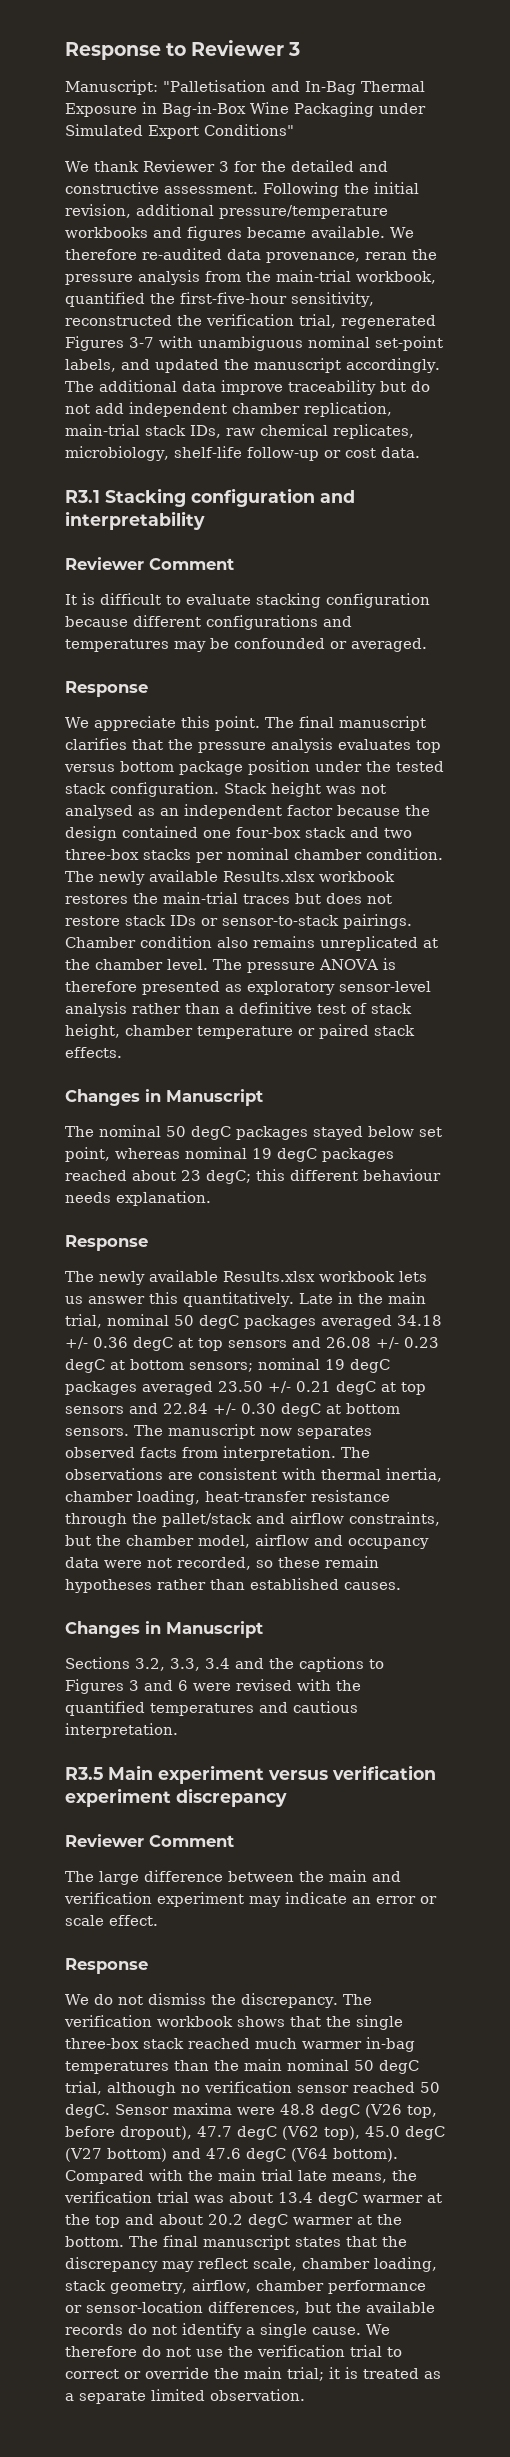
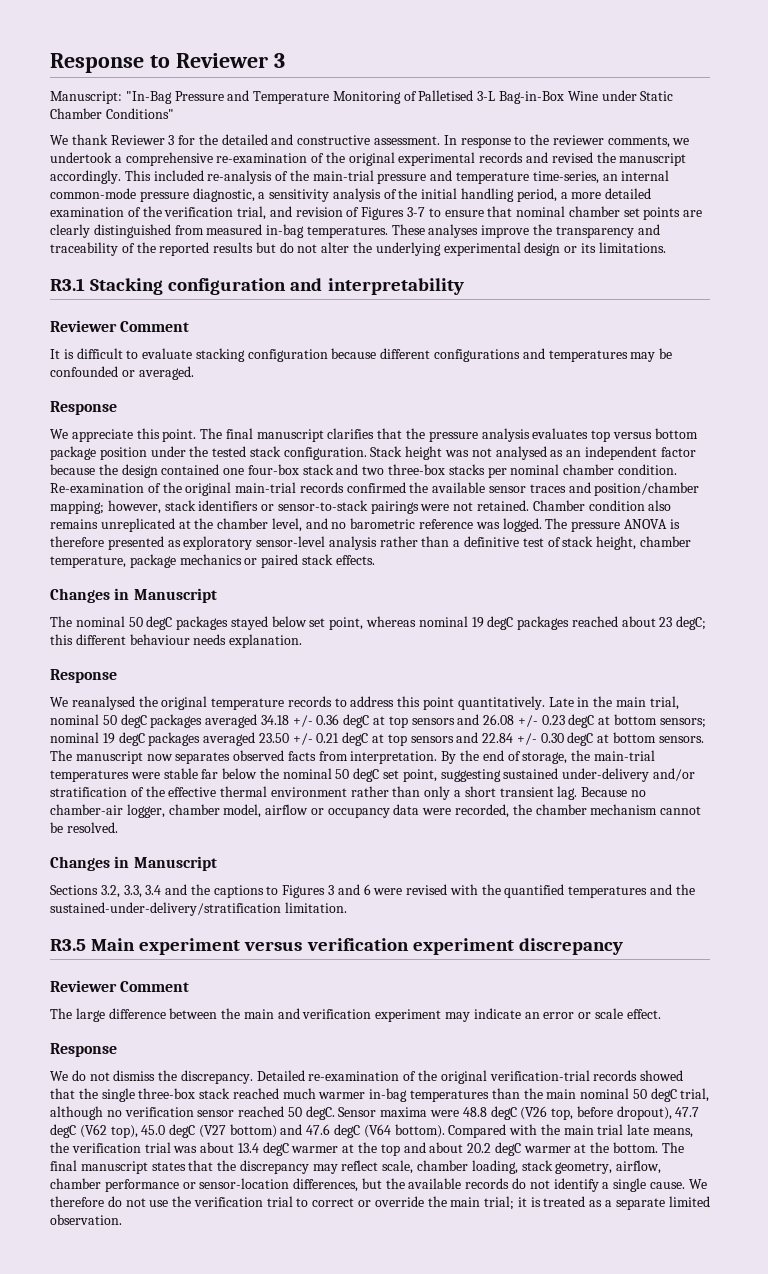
[163,80,425,95] [65,102,426,117] [65,124,199,139] "Palletisation and In-Bag Thermal Exposure in Bag-in-Box Wine Packaging under Simulated Export -> [125,90,674,104] [50,108,102,119] "In-Bag Pressure and Temperature Monitoring of Palletised 3-L Bag-in-Box Wine under Static Chamber
[263,182,419,197] [65,204,388,219] [65,226,414,241] [65,248,437,263] [65,270,436,285] [65,292,374,307] [65,314,436,329] [65,336,443,351] [65,358,440,373] [65,380,430,395] [65,402,392,417] [65,424,414,439] [65,446,420,461] Following the initial revision, additional pressure/temperature workbooks and figures became available. We therefore re-audited data provenance, reran the pressure analysis from the main-trial workbook, quantified the first-five-hour sensitivity, reconstructed the verification trial, regenerated Figures 3-7 with unambiguous nominal set-point labels, and updated the manuscript accordingly. The additional data improve traceability but do not add independent chamber replication, main-trial stack IDs, raw chemical replicates, microbiology, shelf-life follow-up or cost data. -> [443,134,690,148] [50,152,687,166] [50,170,670,184] [50,188,652,202] [50,206,703,220] [50,224,660,238] [50,242,666,256] In response to the reviewer comments, we undertook a comprehensive re-examination of the original experimental records and revised the manuscript accordingly. This included re-analysis of the main-trial pressure and temperature time-series, an internal common-mode pressure diagnostic, a sensitivity analysis of the initial handling period, a more detailed examination of the verification trial, and revision of Figures 3-7 to ensure that nominal chamber set points are clearly distinguished from measured in-bag temperatures. These analyses improve the transparency and traceability of the reported results but do not alter the underlying experimental design or its limitations.
[65,870,395,885] [65,892,392,904] [65,914,412,929] The newly available Results.xlsx workbook restores the main-trial traces but does not restore stack IDs or sensor-to-stack pairings. -> [50,482,700,496] [50,500,530,514] Re-examination of the original main-trial records confirmed the available sensor traces and position/chamber mapping; however, stack identifiers or sensor-to-stack pairings were not retained.
[167,959,208,970] level. -> [271,518,542,532] level, and no barometric reference was logged.
[197,1026,293,1039] temperature -> [50,554,242,568] temperature, package mechanics
[65,1270,427,1285] [65,1292,178,1304] The newly available Results.xlsx workbook lets us answer this -> [50,696,455,710] We reanalysed the original temperature records to address this point
[341,1447,370,1458] [65,1468,442,1482] [65,1490,390,1505] [65,1512,440,1527] [65,1535,121,1546] The observations are consistent with thermal inertia, chamber loading, heat-transfer resistance through the pallet/stack and airflow constraints, but the -> [441,750,655,764] [50,768,695,782] [50,786,646,800] [50,804,165,818] By the end of storage, the main-trial temperatures were stable far below the nominal 50 degC set point, suggesting sustained under-delivery and/or stratification of the effective thermal environment rather than only a short transient lag. Because no chamber-air logger,
[314,1535,343,1546] and -> [310,808,324,815] or
[147,1556,379,1570] [65,1578,401,1593] not recorded, so these remain hypotheses rather than established causes. -> [455,804,702,818] [50,822,118,833] recorded, the chamber mechanism cannot be resolved.
[293,1701,358,1713] [65,1723,178,1738] cautious interpretation. -> [675,884,695,895] [50,902,347,916] the sustained-under-delivery/stratification limitation.
[342,1994,372,2005] [64,2015,285,2027] The verification workbook shows -> [256,1070,684,1084] Detailed re-examination of the original verification-trial records showed

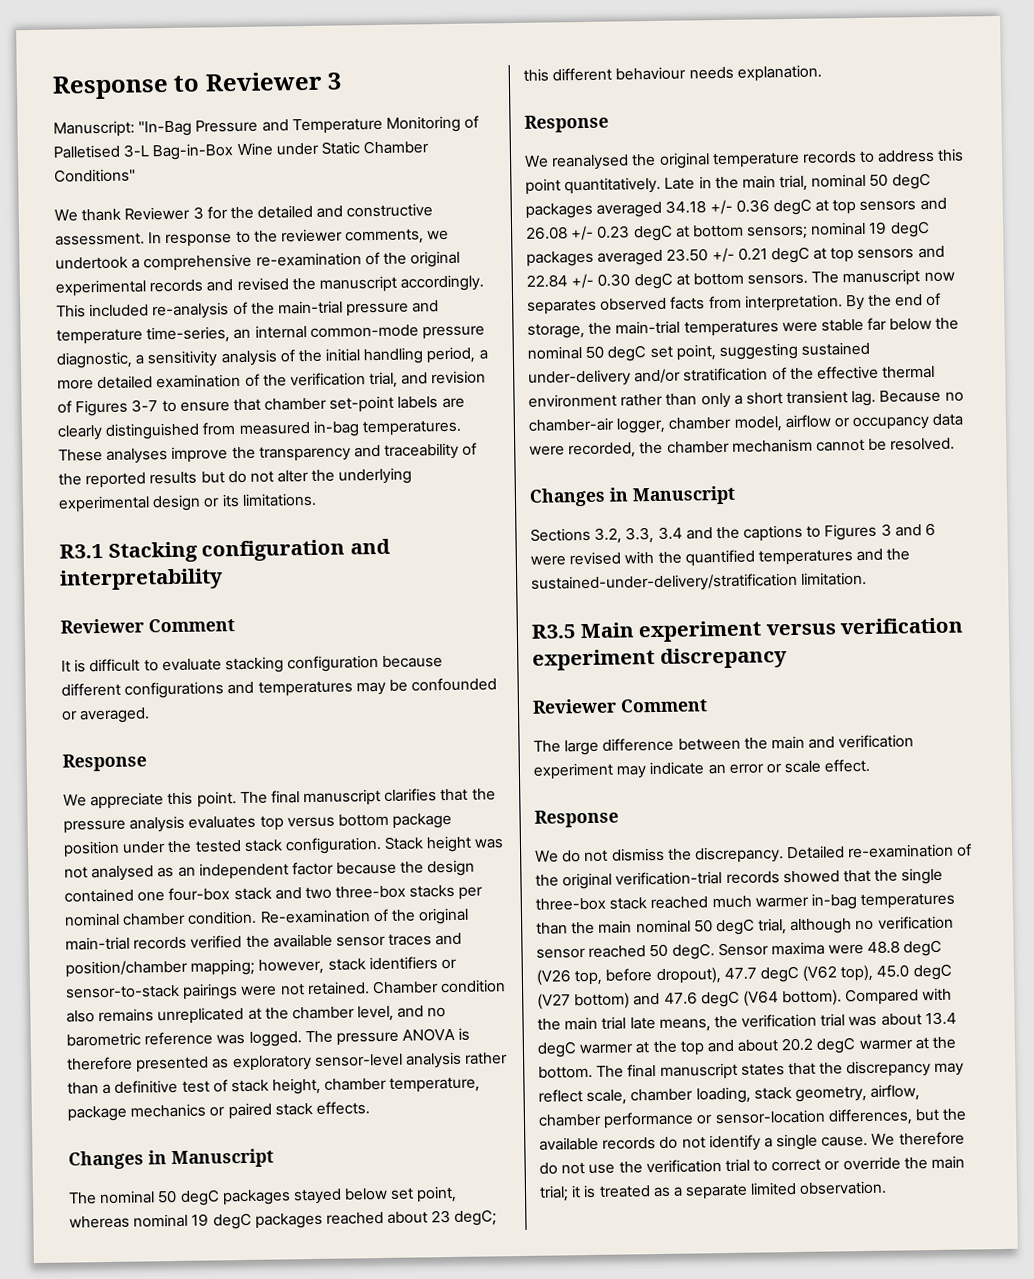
[516,206,681,220] nominal chamber set points -> [264,395,439,413] chamber set-point labels
[346,482,406,493] confirmed -> [190,935,243,949] verified

